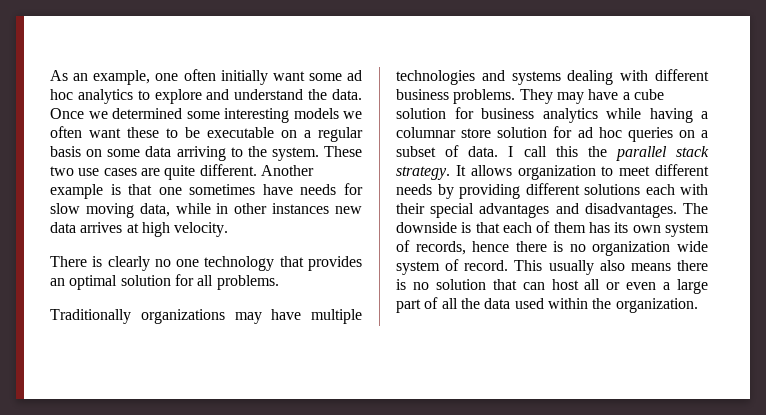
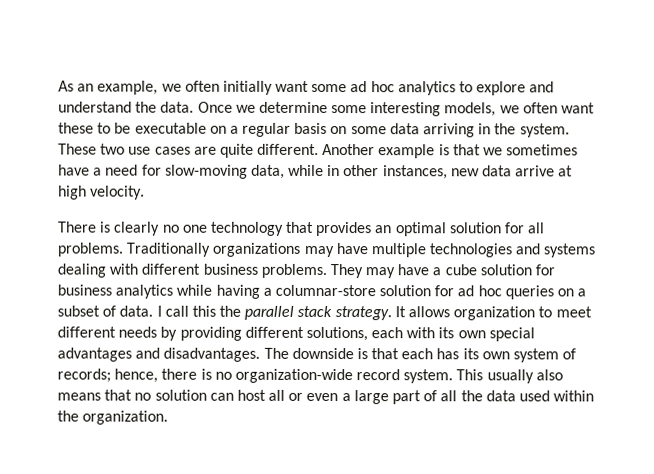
[155,73,179,81] one -> [161,83,182,92] we
[112,108,182,119] determined -> [258,101,328,114] determine
[293,108,339,119] models -> [444,102,497,117] models,
[230,147,243,157] to -> [478,123,492,135] in
[158,187,182,195] one -> [483,147,504,156] we
[300,183,363,195] [50,203,134,218] needs for slow moving -> [93,164,248,179] a need for slow-moving
[272,203,330,214] instances -> [382,165,448,180] instances,
[80,222,123,233] arrives -> [515,165,556,177] arrive
(279, 282) // -> (123, 249) none
[396,127,492,138] columnar store -> [274,284,376,297] columnar-store
[584,184,640,195] solutions -> [305,326,368,342] solutions,
[396,203,425,214] their -> [438,327,486,339] its own
[536,221,586,233] of them -> (434, 354) none
[415,241,708,256] [396,259,509,275] records, hence there is no organization wide system of record. -> [57,368,454,384] records; hence, there is no organization-wide record system.
[677,260,708,271] [396,279,406,290] there is -> [104,389,133,401] that
[492,279,517,290] that -> (207, 395) none

